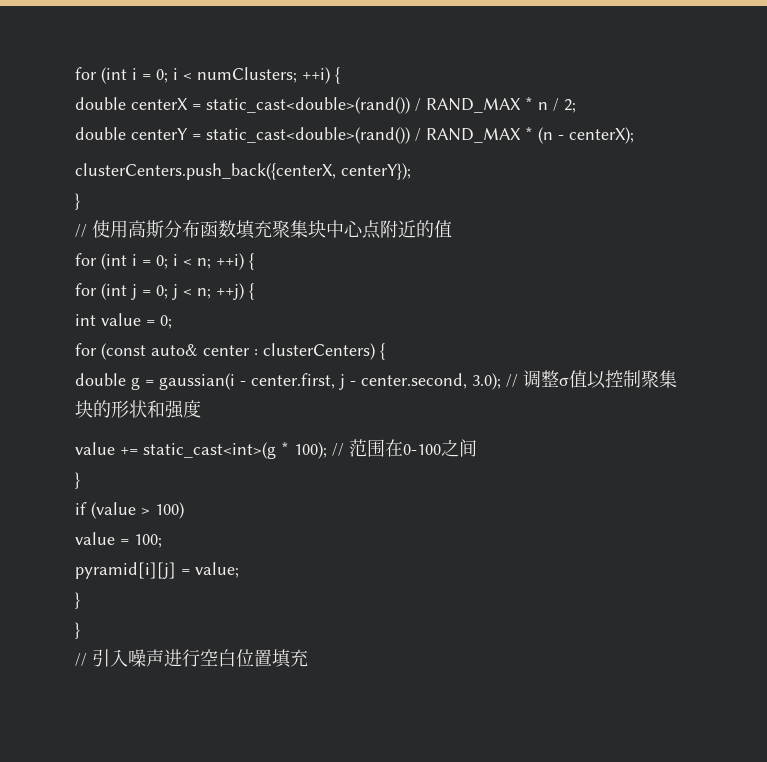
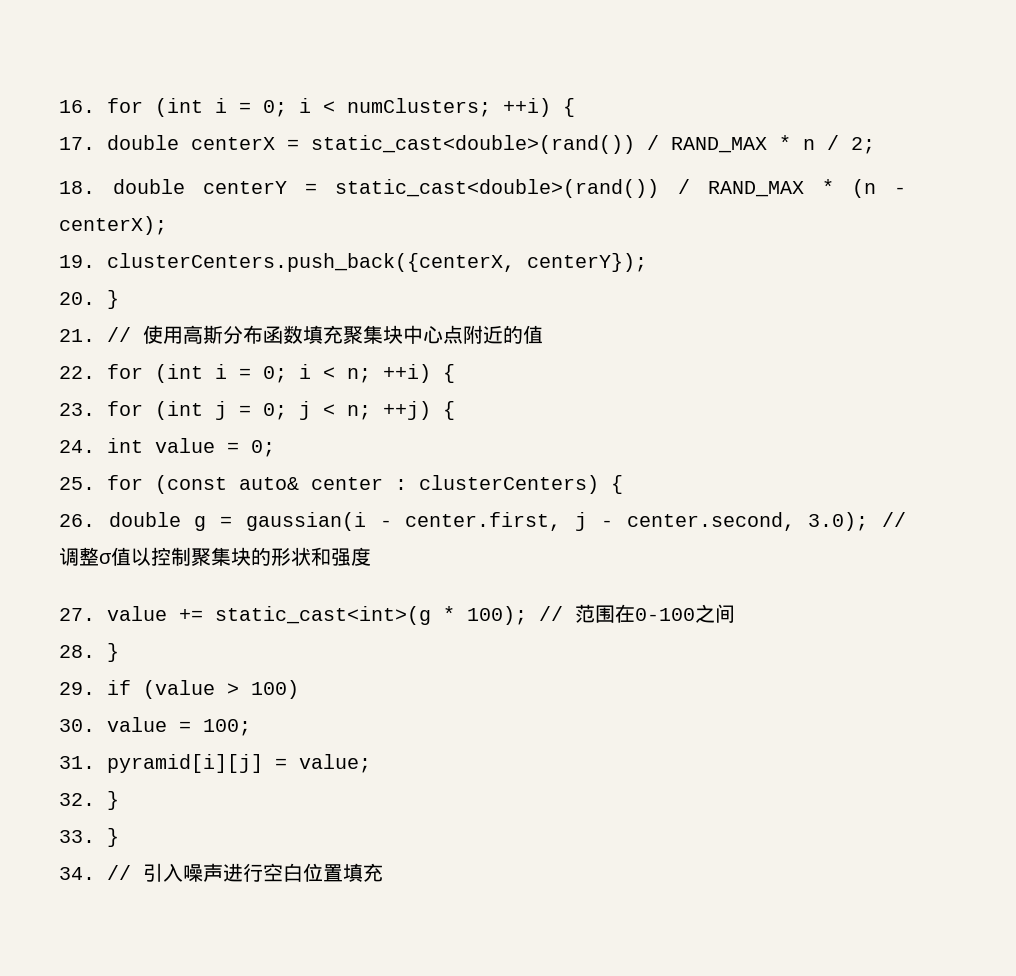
(75, 73) none -> [59,100,95,113] 16.
(340, 75) none -> [59,137,95,150] 17.
(576, 106) none -> [59,181,95,194] 18.
(634, 135) none -> [59,255,95,268] 19.
[75,193,80,210] } // -> [59,290,119,309] [59,329,95,342] 20. } // 21.
(452, 229) none -> [59,366,95,379] 22.
(254, 261) none -> [59,403,95,416] 23.
(254, 291) none -> [59,440,95,453] 24.
(172, 322) none -> [59,477,95,490] 25.
(385, 351) none -> [59,514,95,527] 26.
(201, 409) none -> [59,608,95,621] 27.
[75,472,80,489] } // -> [59,643,119,662] [59,682,95,695] 28. } // 29.
(184, 510) none -> [59,719,95,732] 30.
(162, 541) none -> [59,756,95,769] 31.
[75,592,80,609] [75,622,80,639] } // } // -> [59,791,119,810] [59,828,119,847] [59,867,95,880] 32. } // 33. } // 34.

